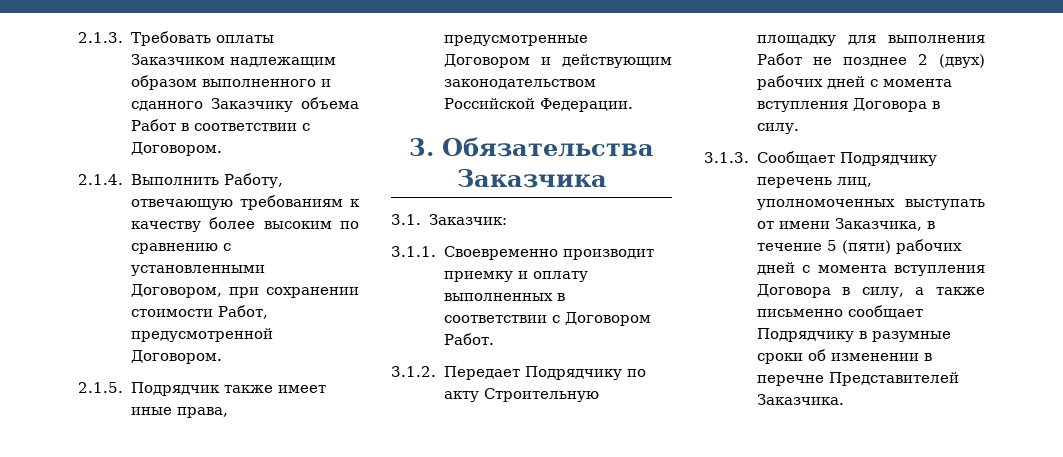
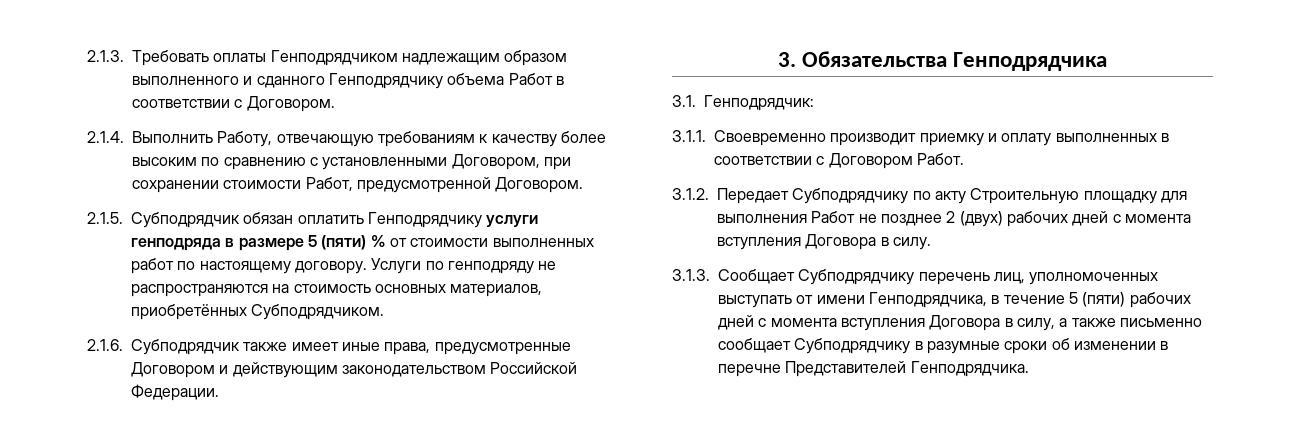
[130,54,225,65] Заказчиком -> [270,50,398,66] Генподрядчиком
[210,98,293,112] Заказчику -> [328,73,443,89] Генподрядчику
[130,382,220,396] Подрядчик -> [131,212,539,228] [131,235,594,251] [131,258,557,274] [131,284,543,297] [131,304,385,320] [87,339,240,355] Субподрядчик обязан оплатить Генподрядчику услуги генподряда в размере 5 (пяти) % от стоимости выполненных работ по настоящему договору. Услуги по генподряду не распространяются на стоимость основных материалов, приобретённых Субподрядчиком. // 2.1.6. Субподрядчик
[456,169,607,188] Заказчика -> [953,52,1108,71] Генподрядчика
[428,214,507,225] Заказчик: -> [704,95,814,111] Генподрядчик:
[524,366,622,380] Подрядчику -> [792,188,909,204] Субподрядчику
[839,152,937,166] Подрядчику -> [798,269,915,285] Субподрядчику
[834,218,922,231] Заказчика, -> [868,292,987,308] Генподрядчика,
[756,328,854,342] Подрядчику -> [794,338,911,354] Субподрядчику
[756,394,844,405] Заказчика. -> [910,361,1029,377] Генподрядчика.

